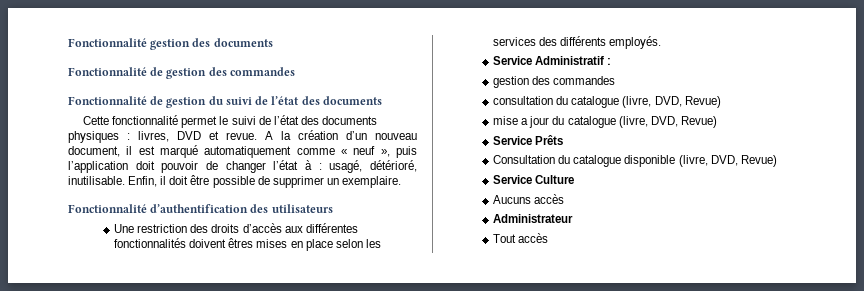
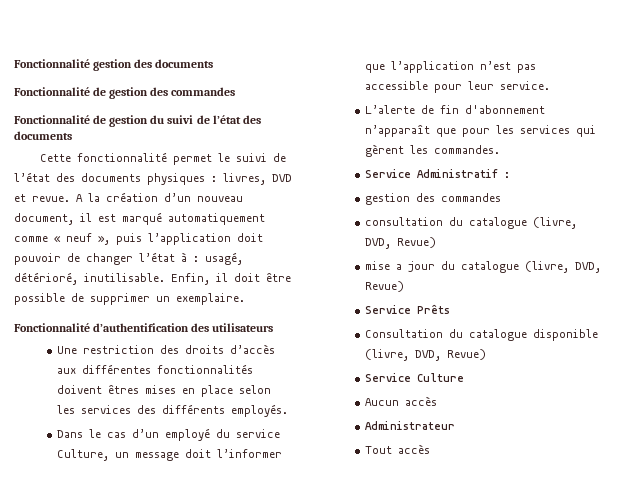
(662, 42) none -> [57,428,281,441] [57,449,283,461] [365,61,537,73] [365,81,551,93] [365,105,546,114] [365,124,597,137] [365,144,501,157] // Dans le cas d’un employé du service Culture, un message doit l’informer que l’application n’est pas accessible pour leur service. // L’alerte de fin d'abonnement n’apparaît que pour les services qui gèrent les commandes.
[493,195,532,204] Aucuns -> [365,398,400,406] Aucun

